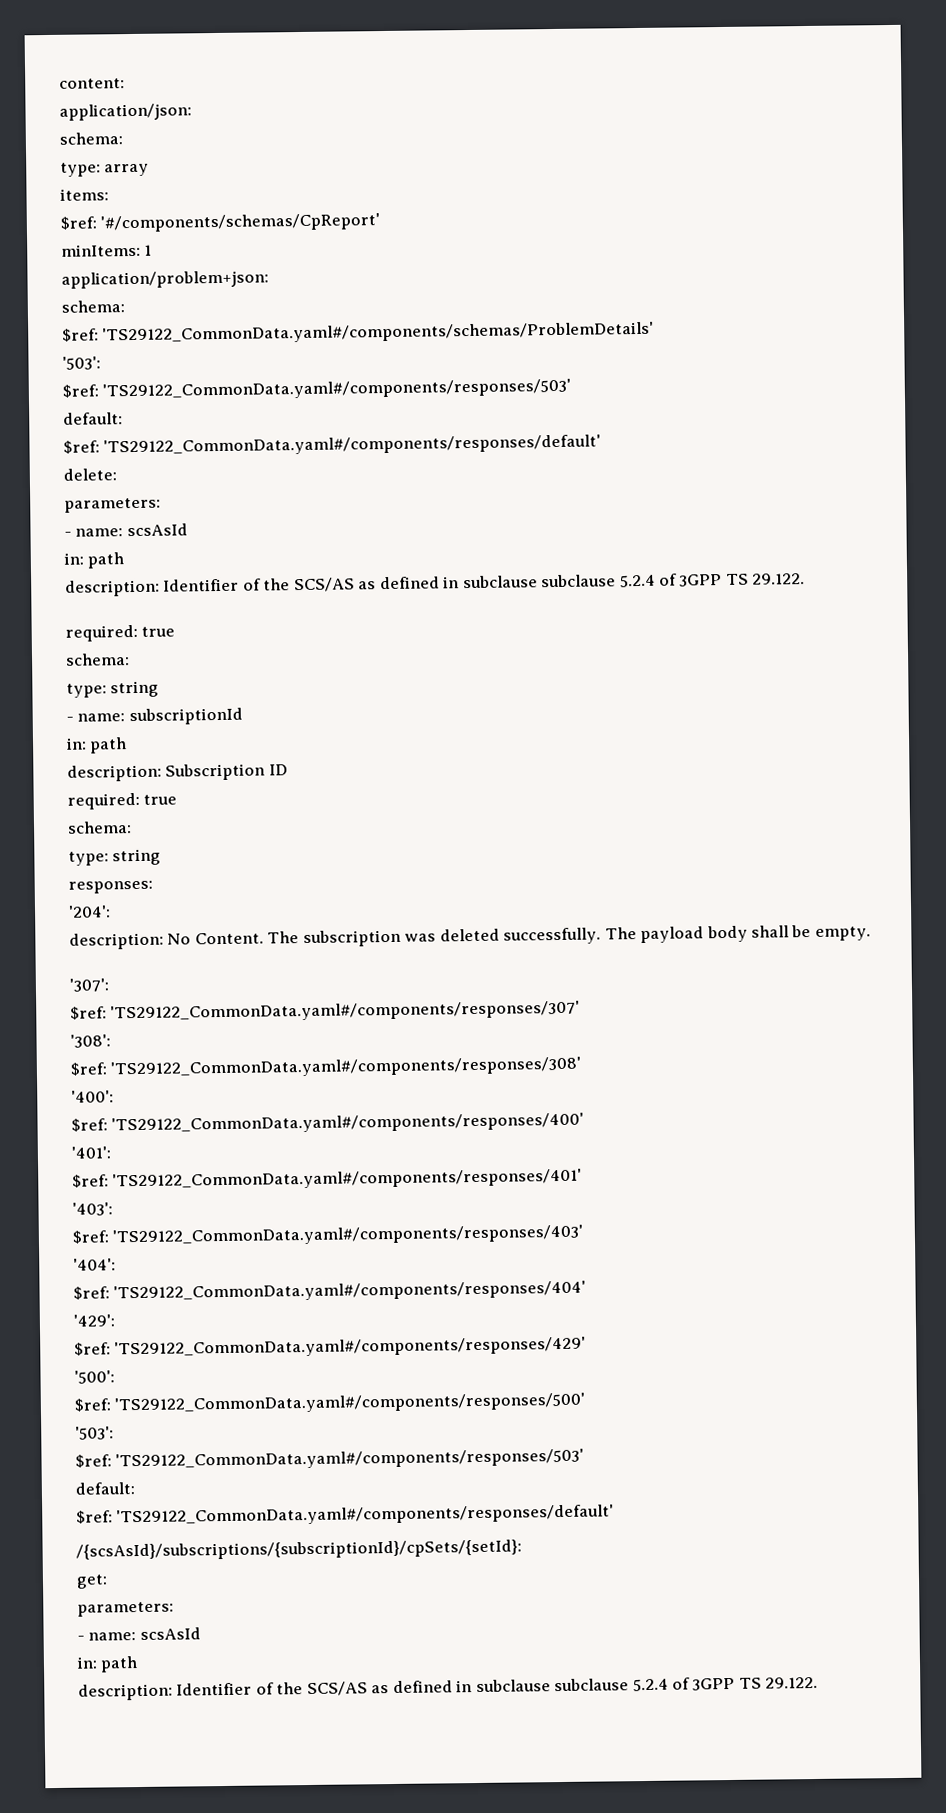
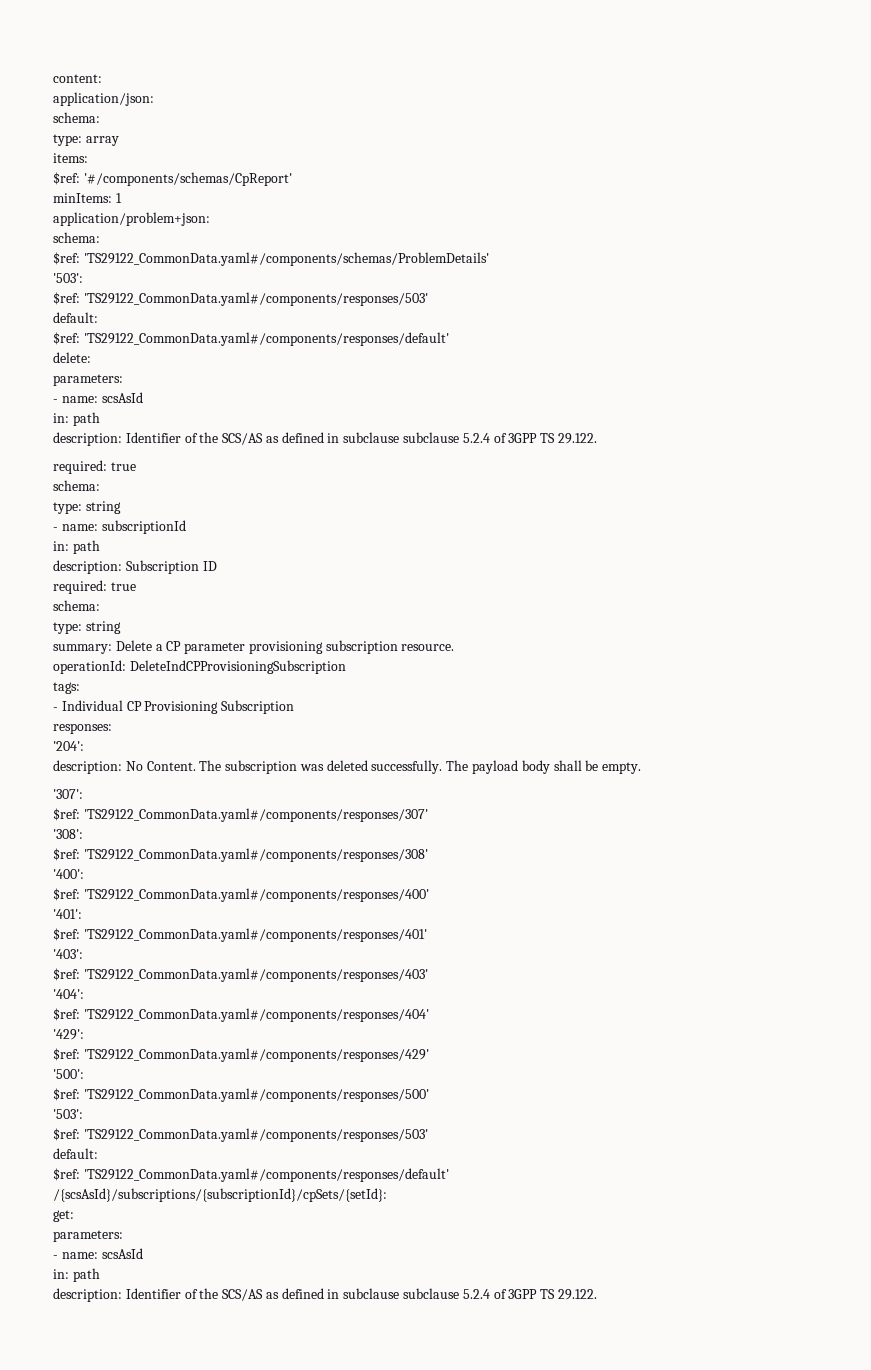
(162, 857) none -> [53,640,455,654] [53,660,346,674] [53,682,80,694] [53,700,295,714] // summary: Delete a CP parameter provisioning subscription resource. // operationId: DeleteIndCPProvisioningSubscription // tags: // - Individual CP Provisioning Subscription

